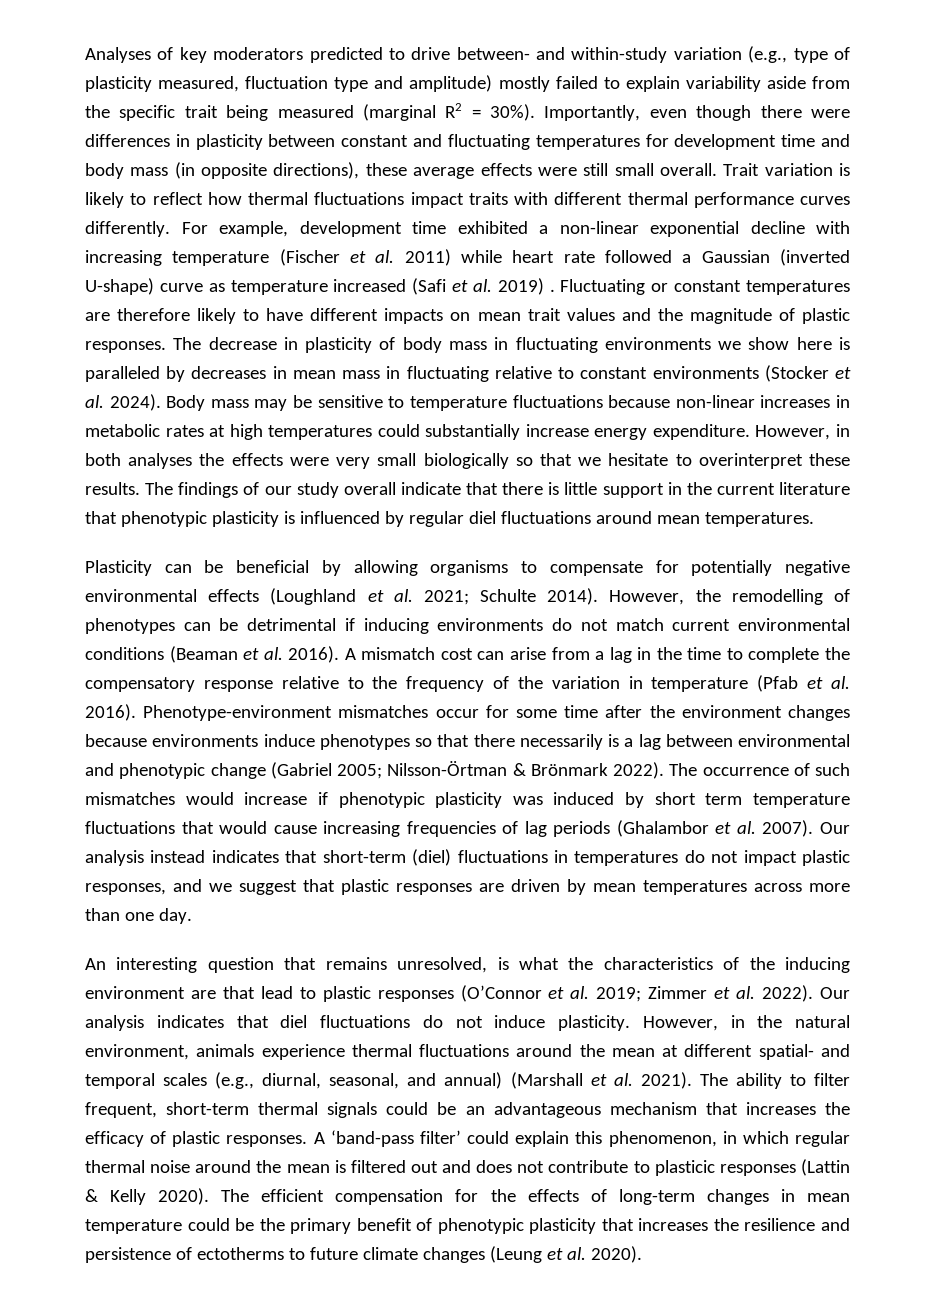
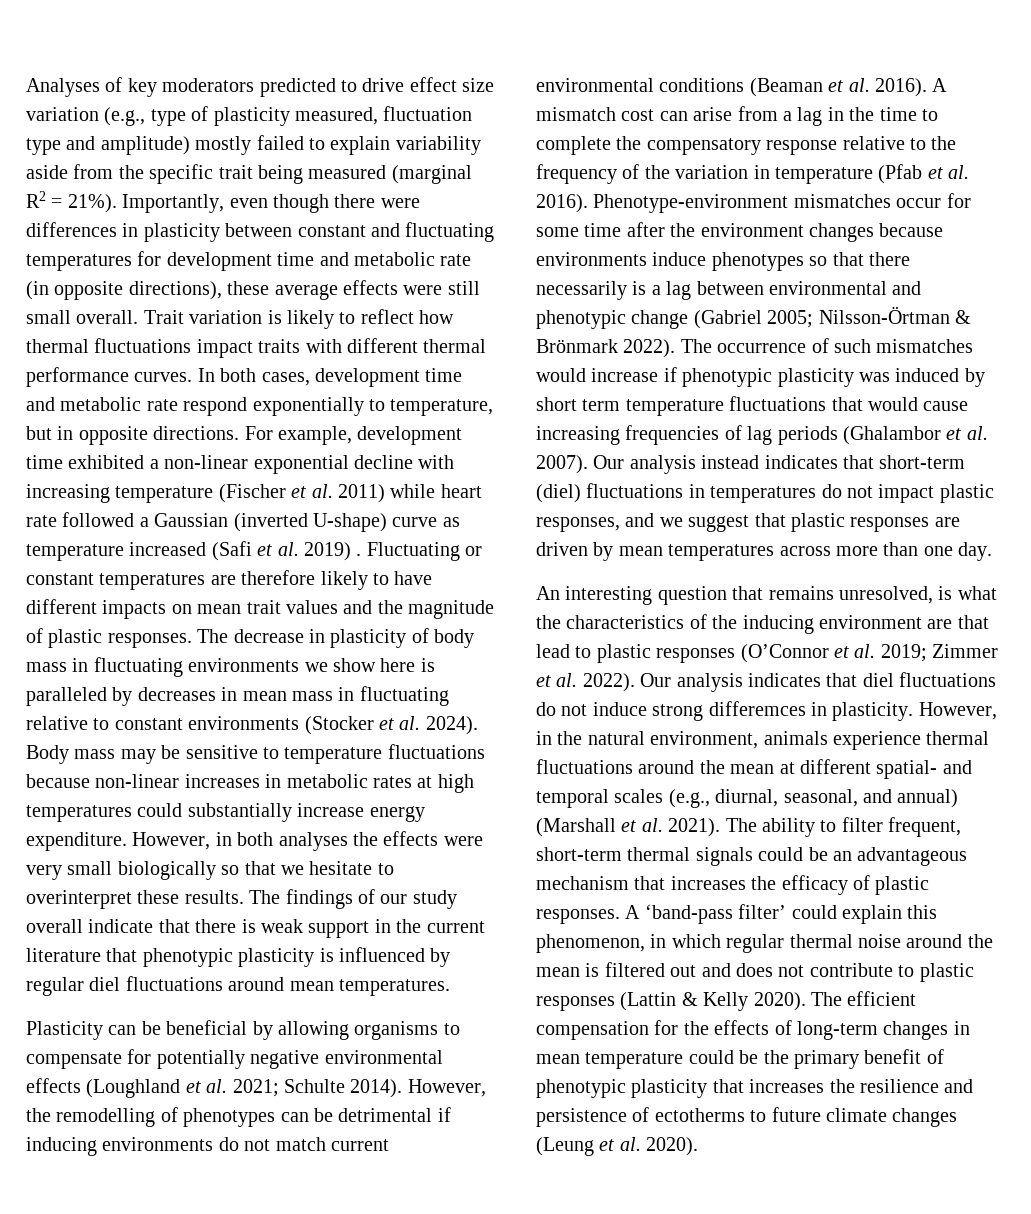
[456,47,668,63] between- and within-study -> [409,77,495,92] effect size
[490,104,536,121] 30%). -> [67,194,117,213] 21%).
[85,163,169,179] body mass -> [354,252,472,266] metabolic rate
[800,196,850,205] [85,221,170,237] curves differently. -> [134,368,463,387] [26,397,494,416] [26,426,240,445] curves. In both cases, development time and metabolic rate respond exponentially to temperature, but in opposite directions.
[564,482,598,495] little -> [261,919,303,933] weak
(546, 1021) none -> [652,701,827,721] strong differemces in
[654,1160,715,1176] plasticic -> [919,963,974,982] plastic

